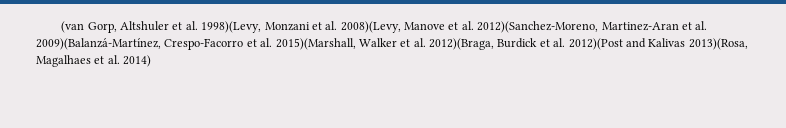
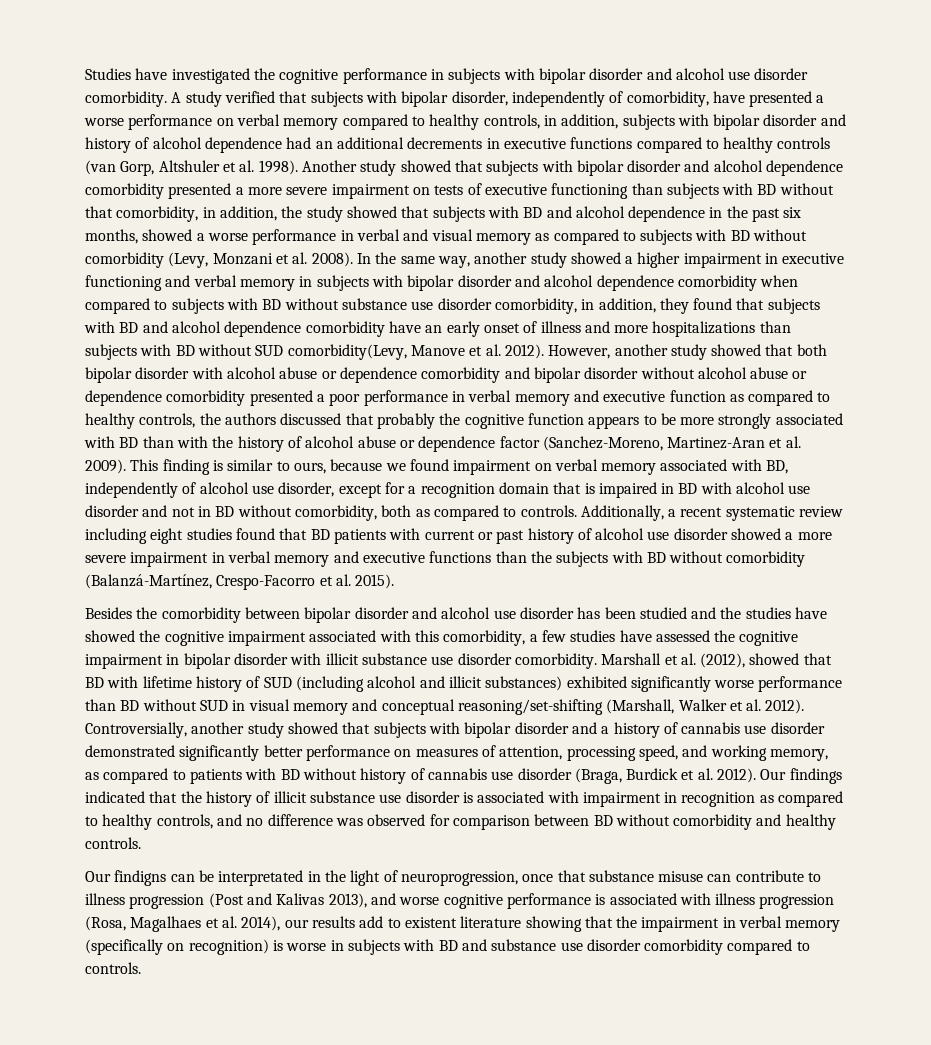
(61, 27) none -> [85,68,809,84] [85,91,825,107] [84,114,846,130] [85,137,831,153] Studies have investigated the cognitive performance in subjects with bipolar disorder and alcohol use disorder comorbidity. A study verified that subjects with bipolar disorder, independently of comorbidity, have presented a worse performance on verbal memory compared to healthy controls, in addition, subjects with bipolar disorder and history of alcohol dependence had an additional decrements in executive functions compared to healthy controls
[201,21,708,33] [36,38,748,50] [36,55,152,67] 1998)(Levy, Monzani et al. 2008)(Levy, Manove et al. 2012)(Sanchez-Moreno, Martinez-Aran et al. 2009)(Balanzá-Martínez, Crespo-Facorro et al. 2015)(Marshall, Walker et al. 2012)(Braga, Burdick et al. 2012)(Post and Kalivas 2013)(Rosa, Magalhaes et al. 2014) -> [258,160,844,176] [85,183,834,199] [85,206,802,222] [85,229,808,245] [85,252,845,268] [85,275,799,291] [85,298,820,314] [84,321,791,337] [85,344,827,360] [85,367,808,383] [85,390,831,406] [85,413,843,429] [84,436,801,452] [85,459,789,475] [85,482,811,498] [85,505,844,521] [85,528,832,544] [85,551,806,567] [85,574,395,590] [85,607,828,623] [85,630,799,646] [85,653,832,669] [85,676,843,692] [85,699,805,715] [85,722,825,738] [85,745,828,761] [85,768,842,784] [85,791,844,807] [85,814,836,830] [85,837,141,849] [85,870,822,886] [85,893,835,909] [85,916,841,932] [85,939,810,955] [85,962,141,974] 1998). Another study showed that subjects with bipolar disorder and alcohol dependence comorbidity presented a more severe impairment on tests of executive functioning than subjects with BD without that comorbidity, in addition, the study showed that subjects with BD and alcohol dependence in the past six months, showed a worse performance in verbal and visual memory as compared to subjects with BD without comorbidity (Levy, Monzani et al. 2008). In the same way, another study showed a higher impairment in executive functioning and verbal memory in subjects with bipolar disorder and alcohol dependence comorbidity when compared to subjects with BD without substance use disorder comorbidity, in addition, they found that subjects with BD and alcohol dependence comorbidity have an early onset of illness and more hospitalizations than subjects with BD without SUD comorbidity(Levy, Manove et al. 2012). However, another study showed that both bipolar disorder with alcohol abuse or dependence comorbidity and bipolar disorder without alcohol abuse or dependence comorbidity presented a poor performance in verbal memory and executive function as compared to healthy controls, the authors discussed that probably the cognitive function appears to be more strongly associated with BD than with the history of alcohol abuse or dependence factor (Sanchez-Moreno, Martinez-Aran et al. 2009). This finding is similar to ours, because we found impairment on verbal memory associated with BD, independently of alcohol use disorder, except for a recognition domain that is impaired in BD with alcohol use disorder and not in BD without comorbidity, both as compared to controls. Additionally, a recent systematic review including eight studies found that BD patients with current or past history of alcohol use disorder showed a more severe impairment in verbal memory and executive functions than the subjects with BD without comorbidity (Balanzá-Martínez, Crespo-Facorro et al. 2015). // Besides the comorbidity between bipolar disorder and alcohol use disorder has been studied and the studies have showed the cognitive impairment associated with this comorbidity, a few studies have assessed the cognitive impairment in bipolar disorder with illicit substance use disorder comorbidity. Marshall et al. (2012), showed that BD with lifetime history of SUD (including alcohol and illicit substances) exhibited significantly worse performance than BD without SUD in visual memory and conceptual reasoning/set-shifting (Marshall, Walker et al. 2012). Controversially, another study showed that subjects with bipolar disorder and a history of cannabis use disorder demonstrated significantly better performance on measures of attention, processing speed, and working memory, as compared to patients with BD without history of cannabis use disorder (Braga, Burdick et al. 2012). Our findings indicated that the history of illicit substance use disorder is associated with impairment in recognition as compared to healthy controls, and no difference was observed for comparison between BD without comorbidity and healthy controls. // Our findigns can be interpretated in the light of neuroprogression, once that substance misuse can contribute to illness progression (Post and Kalivas 2013), and worse cognitive performance is associated with illness progression (Rosa, Magalhaes et al. 2014), our results add to existent literature showing that the impairment in verbal memory (specifically on recognition) is worse in subjects with BD and substance use disorder comorbidity compared to controls.

